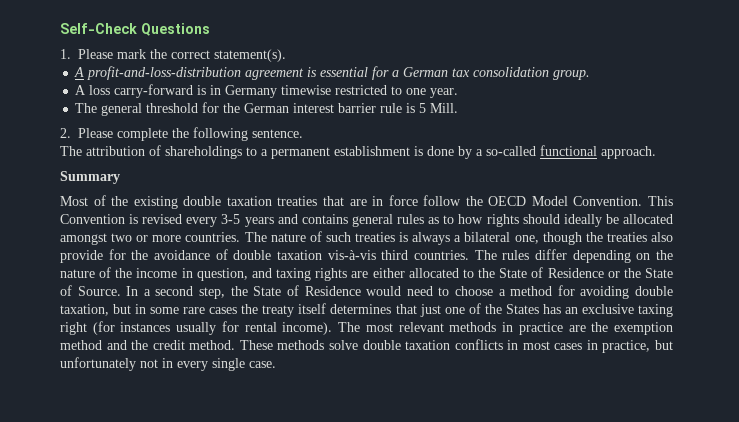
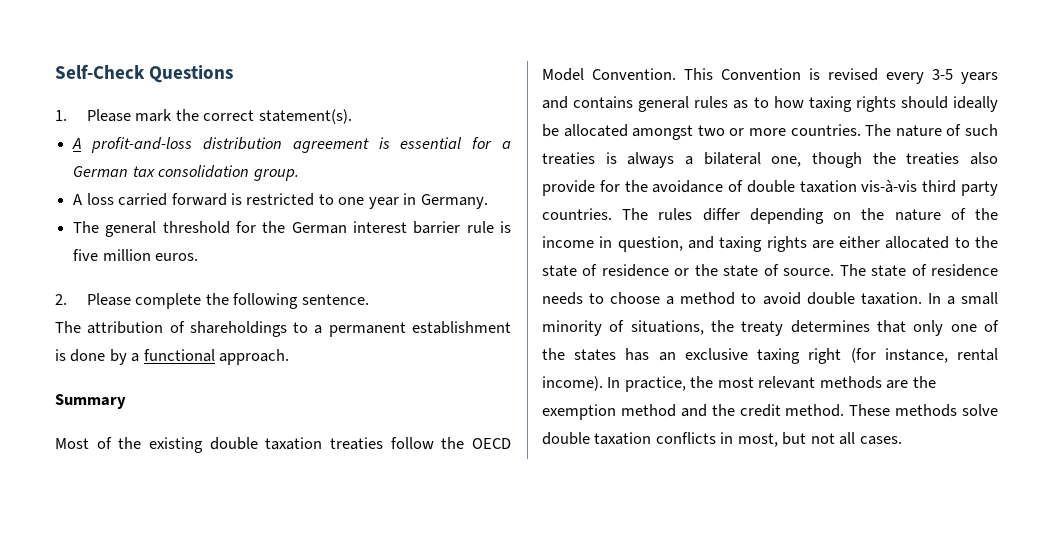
[87,66,242,80] profit-and-loss-distribution -> [90,137,282,153] profit-and-loss distribution
[114,84,459,98] carry-forward is in Germany timewise restricted to one year. -> [118,193,488,209] carried forward is restricted to one year in Germany.
[419,103,459,113] 5 Mill. -> [73,249,199,261] five million euros.
[486,146,536,156] so-called -> (140, 357) none
[322,195,418,206] that are in force -> (383, 443) none
(484, 219) none -> [808,96,852,112] taxing
(409, 255) none -> [961,181,998,196] party
[499,267,673,278] [60,285,673,299] [60,304,238,316] State of Residence or the State of Source. In a second step, the State of Residence would need to choose a method for avoiding double taxation, but in some rare cases -> [542,264,998,277] [542,292,998,305] [542,320,704,336] state of residence or the state of source. The state of residence needs to choose a method to avoid double taxation. In a small minority of situations,
[298,303,327,314] itself -> (784, 328) none
[419,304,441,317] just -> [913,320,944,336] only
[505,304,539,314] States -> [574,349,617,361] states
[120,321,361,335] instances usually for rental income). The -> [884,348,998,363] [542,376,714,392] instance, rental income). In practice, the
[502,322,563,335] in practice -> (882, 382) none
[522,340,673,353] [60,357,276,371] most cases in practice, but unfortunately not in every single case. -> [737,432,902,447] most, but not all cases.

